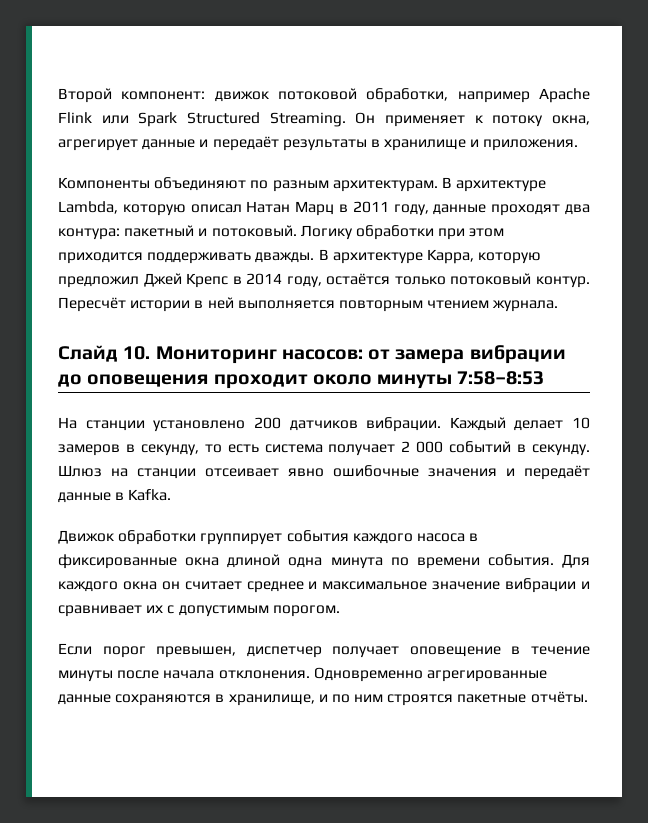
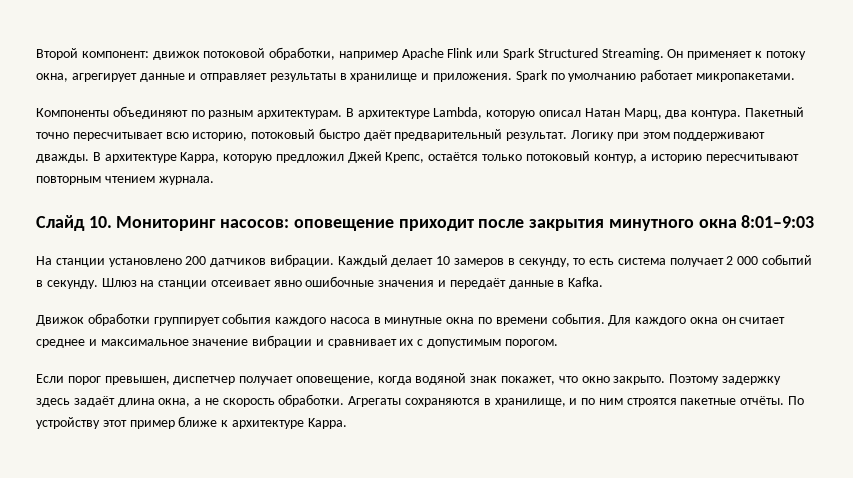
[212,136,279,151] передаёт -> [200,73,268,82] отправляет
(579, 145) none -> [515,69,795,82] Spark по умолчанию работает микропакетами.
[295,201,591,216] [58,225,505,240] [58,252,252,264] Марц в 2011 году, данные проходят два контура: пакетный и потоковый. Логику обработки при этом приходится поддерживать -> [623,107,804,119] [36,128,766,141] Марц, два контура. Пакетный точно пересчитывает всю историю, потоковый быстро даёт предварительный результат. Логику при этом поддерживают
[186,273,590,288] [58,297,335,312] Крепс в 2014 году, остаётся только потоковый контур. Пересчёт истории в ней выполняется -> [385,151,799,163] Крепс, остаётся только потоковый контур, а историю пересчитывают
[368,345,566,364] [58,371,545,389] от замера вибрации до оповещения проходит около минуты 7:58–8:53 -> [293,215,815,231] оповещение приходит после закрытия минутного окна 8:01–9:03
[58,554,383,569] фиксированные окна длиной одна минута -> [384,317,475,326] минутные окна
[409,646,590,657] [58,667,547,682] [58,694,111,705] оповещение в течение минуты после начала отклонения. Одновременно агрегированные данные -> [295,373,781,385] [36,394,402,407] оповещение, когда водяной знак покажет, что окно закрыто. Поэтому задержку здесь задаёт длина окна, а не скорость обработки. Агрегаты
(588, 697) none -> [788,396,805,405] [36,416,347,429] По устройству этот пример ближе к архитектуре Kappa.

